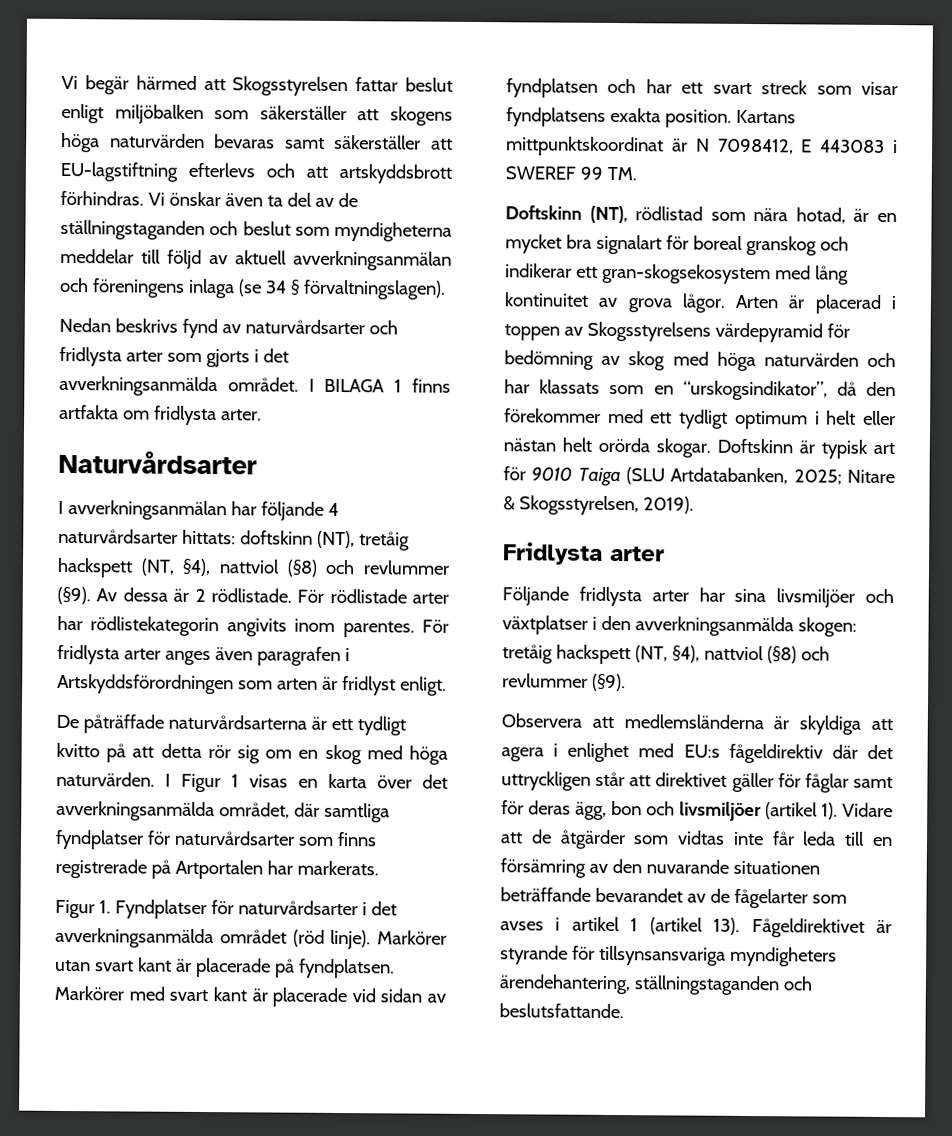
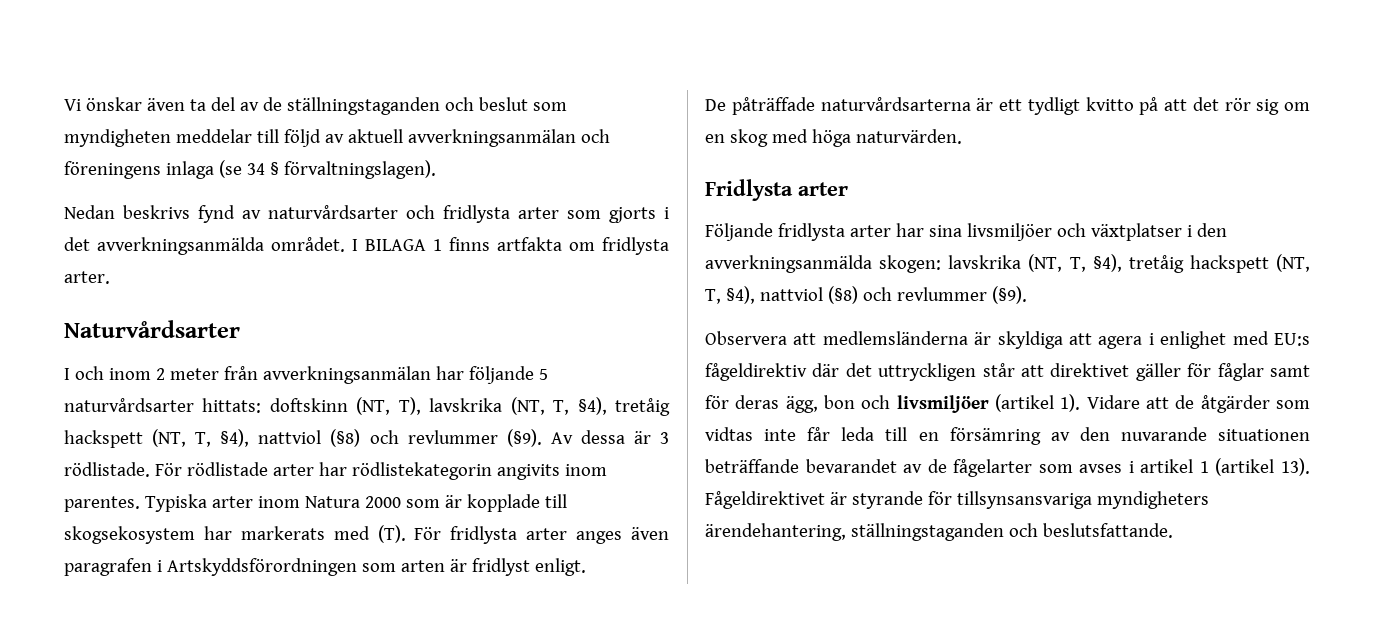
[61,75,453,97] [61,103,453,126] [61,132,453,153] [60,161,452,184] [60,190,165,206] Vi begär härmed att Skogsstyrelsen fattar beslut enligt miljöbalken som säkerställer att skogens höga naturvärden bevaras samt säkerställer att EU-lagstiftning efterlevs och att artskyddsbrott förhindras. Vi -> [64,99,81,111] Vi
[334,221,452,242] myndigheterna -> [64,129,171,147] myndigheten
(64, 507) none -> [74,366,258,380] och inom 2 meter från
[327,502,339,516] 4 -> [538,369,548,380] 5
[316,530,410,551] [57,557,175,578] (NT), tretåig hackspett (NT, -> [356,397,670,416] [64,429,212,448] (NT, T), lavskrika (NT, T, §4), tretåig hackspett (NT, T,
[194,588,206,603] 2 -> [660,432,669,444] 3
(415, 629) none -> [144,494,567,512] [64,525,406,544] Typiska arter inom Natura 2000 som är kopplade till skogsekosystem har markerats med (T).
[160,743,202,758] detta -> [1192,97,1219,111] det
[165,773,448,793] [56,800,390,823] [55,829,377,850] [55,858,379,880] [55,899,397,920] [55,927,447,950] [55,957,395,979] [54,985,446,1008] [506,78,899,98] [506,107,796,128] [506,136,898,157] [505,166,637,181] [505,205,897,224] [505,234,849,256] [505,263,849,285] [504,292,897,314] [504,321,850,343] [504,350,896,372] [504,379,896,401] [504,408,896,430] [503,437,895,459] [503,466,895,487] [503,495,694,516] I Figur 1 visas en karta över det avverkningsanmälda området, där samtliga fyndplatser för naturvårdsarter som finns registrerade på Artportalen har markerats. // Figur 1. Fyndplatser för naturvårdsarter i det avverkningsanmälda området (röd linje). Markörer utan svart kant är placerade på fyndplatsen. Markörer med svart kant är placerade vid sidan av fyndplatsen och har ett svart streck som visar fyndplatsens exakta position. Kartans mittpunktskoordinat är N 7098412, E 443083 i SWEREF 99 TM. // Doftskinn (NT), rödlistad som nära hotad, är en mycket bra signalart för boreal granskog och indikerar ett gran-skogsekosystem med lång kontinuitet av grova lågor. Arten är placerad i toppen av Skogsstyrelsens värdepyramid för bedömning av skog med höga naturvärden och har klassats som en “urskogsindikator”, då den förekommer med ett tydligt optimum i helt eller nästan helt orörda skogar. Doftskinn är typisk art för 9010 Taiga (SLU Artdatabanken, 2025; Nitare & Skogsstyrelsen, 2019). -> (962, 136) none
[502,644,668,665] tretåig hackspett (NT, -> [948,254,1310,273] [705,289,721,304] lavskrika (NT, T, §4), tretåig hackspett (NT, T,

